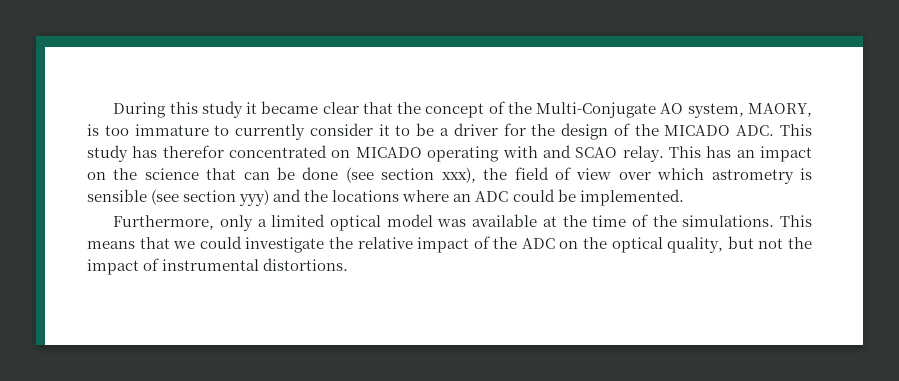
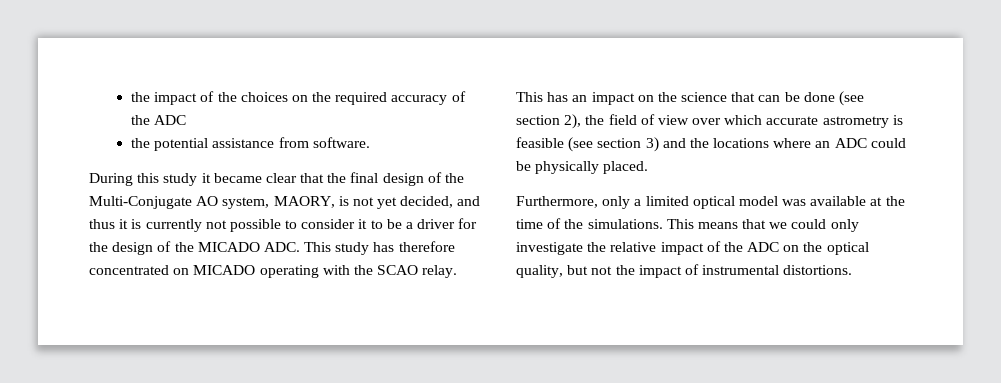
(113, 110) none -> [130,91,466,105] [130,115,187,125] [130,137,370,151] the impact of the choices on the required accuracy of the ADC // the potential assistance from software. //
[425,103,485,118] concept -> [350,172,424,186] final design
[104,124,306,140] too immature to currently -> [352,196,481,209] [89,219,298,232] not yet decided, and thus it is currently not possible to
[162,145,224,158] therefor -> [398,241,455,252] therefore
[542,145,571,158] and -> [353,265,373,275] the
[441,167,476,183] xxx), -> [564,114,582,129] 2),
(705, 174) none -> [766,116,819,125] accurate
[87,189,270,206] sensible (see section yyy) -> [516,137,659,152] feasible (see section 3)
[579,189,684,206] implemented. -> [535,161,649,174] physically placed.
(242, 242) none -> [830,219,859,232] only

